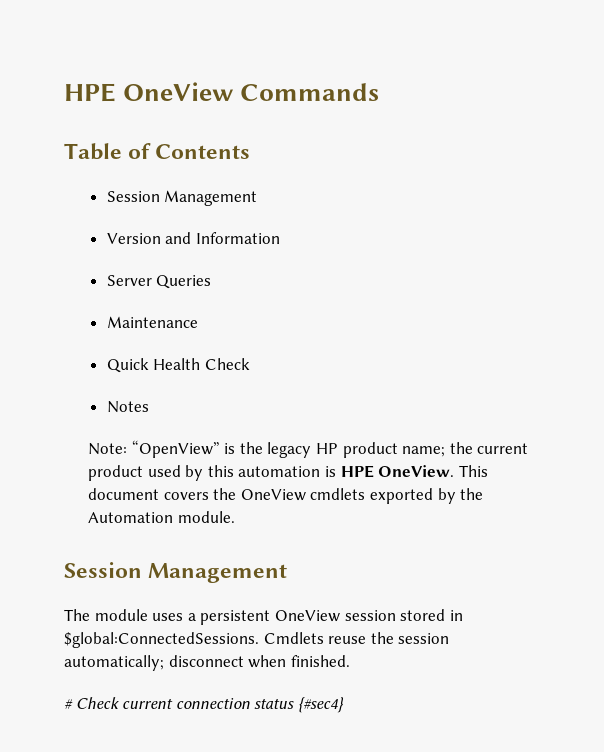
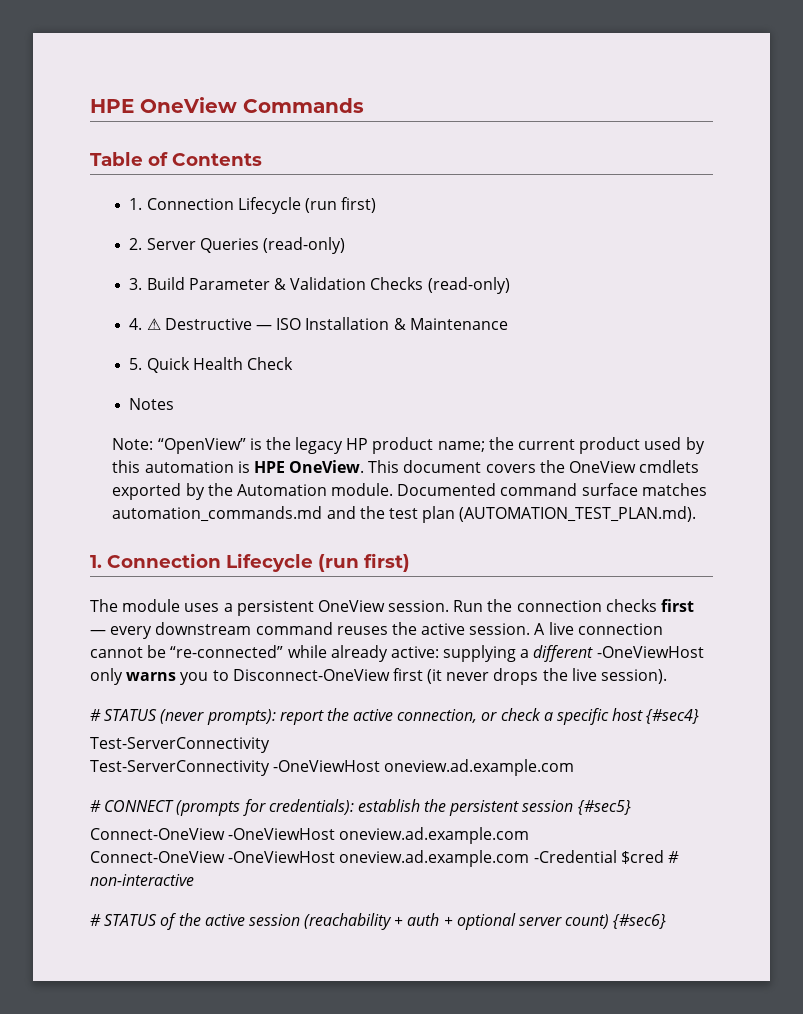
[106,190,258,206] [106,232,280,244] [106,275,212,289] Session Management // Version and Information // Server Queries // -> [129,197,377,214] [129,237,345,254] [129,277,510,294] [129,317,406,330] 1. Connection Lifecycle (run first) // 2. Server Queries (read-only) // 3. Build Parameter & Validation Checks (read-only) // 4. ⚠ Destructive — ISO Installation &
(198, 322) none -> [129,358,143,370] 5.
[64,562,288,583] // Session Management -> [397,483,707,496] [112,506,697,523] [90,553,410,572] Documented command surface matches automation_commands.md and the test plan (AUTOMATION_TEST_PLAN.md). // 1. Connection Lifecycle (run first)
[344,609,463,621] [64,632,450,648] [64,655,350,671] [64,697,344,713] session stored in $global:ConnectedSessions. Cmdlets reuse the session automatically; disconnect when finished. // # Check current connection status {#sec4} -> [388,599,695,612] [90,622,663,639] [90,645,704,662] [90,668,668,685] [90,708,700,725] [90,737,270,753] [90,759,575,776] [90,799,631,816] [90,827,530,844] [90,850,679,867] [90,874,194,886] [90,913,667,930] session. Run the connection checks first — every downstream command reuses the active session. A live connection cannot be “re-connected” while already active: supplying a different -OneViewHost only warns you to Disconnect-OneView first (it never drops the live session). // # STATUS (never prompts): report the active connection, or check a specific host {#sec4} // Test-ServerConnectivity // Test-ServerConnectivity -OneViewHost oneview.ad.example.com // # CONNECT (prompts for credentials): establish the persistent session {#sec5} // Connect-OneView -OneViewHost oneview.ad.example.com // Connect-OneView -OneViewHost oneview.ad.example.com -Credential $cred # non-interactive // # STATUS of the active session (reachability + auth + optional server count) {#sec6}

